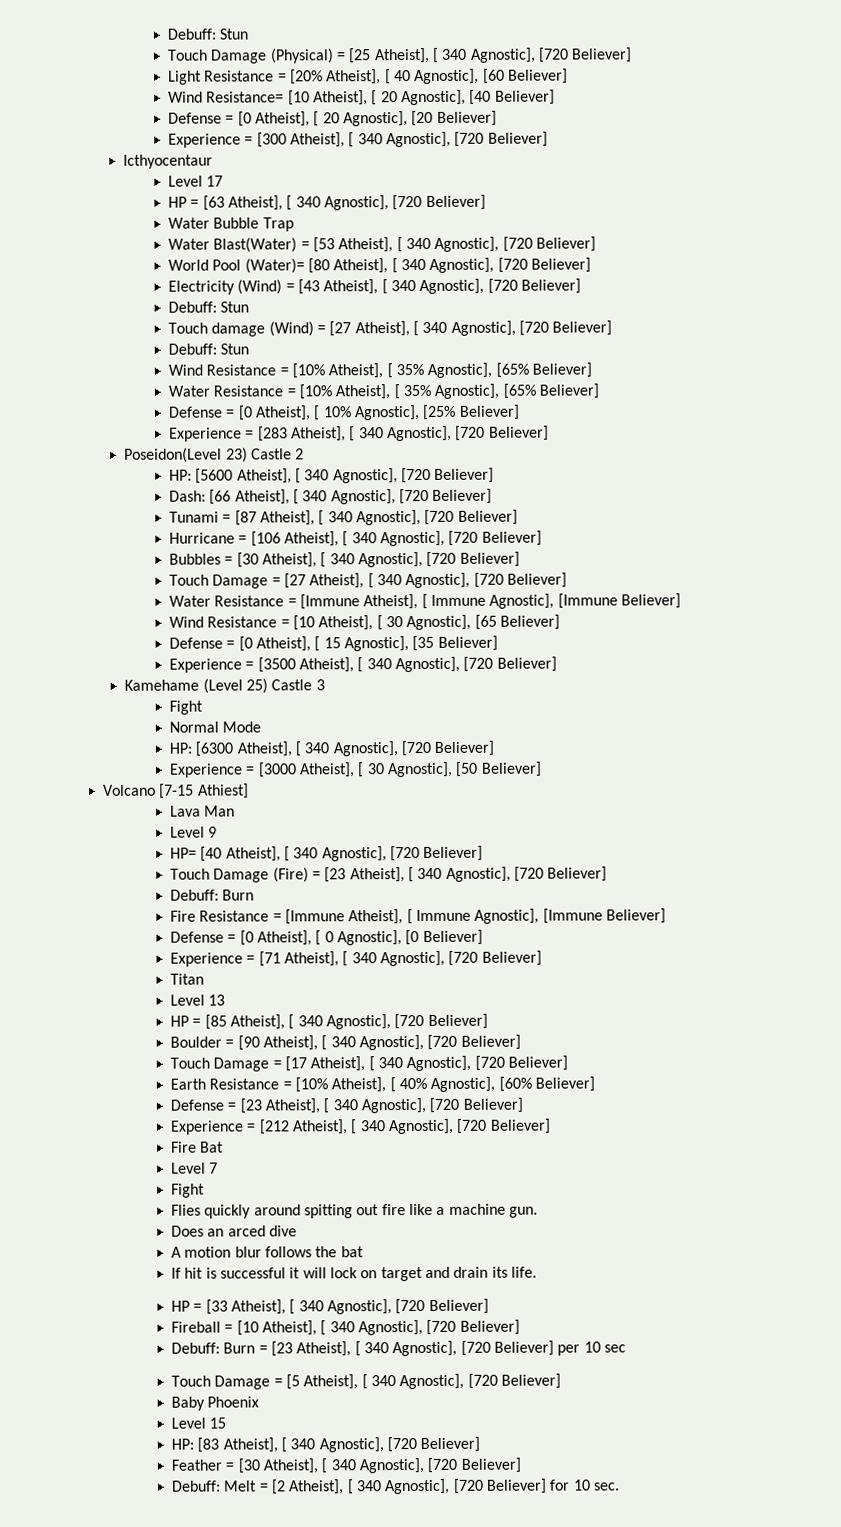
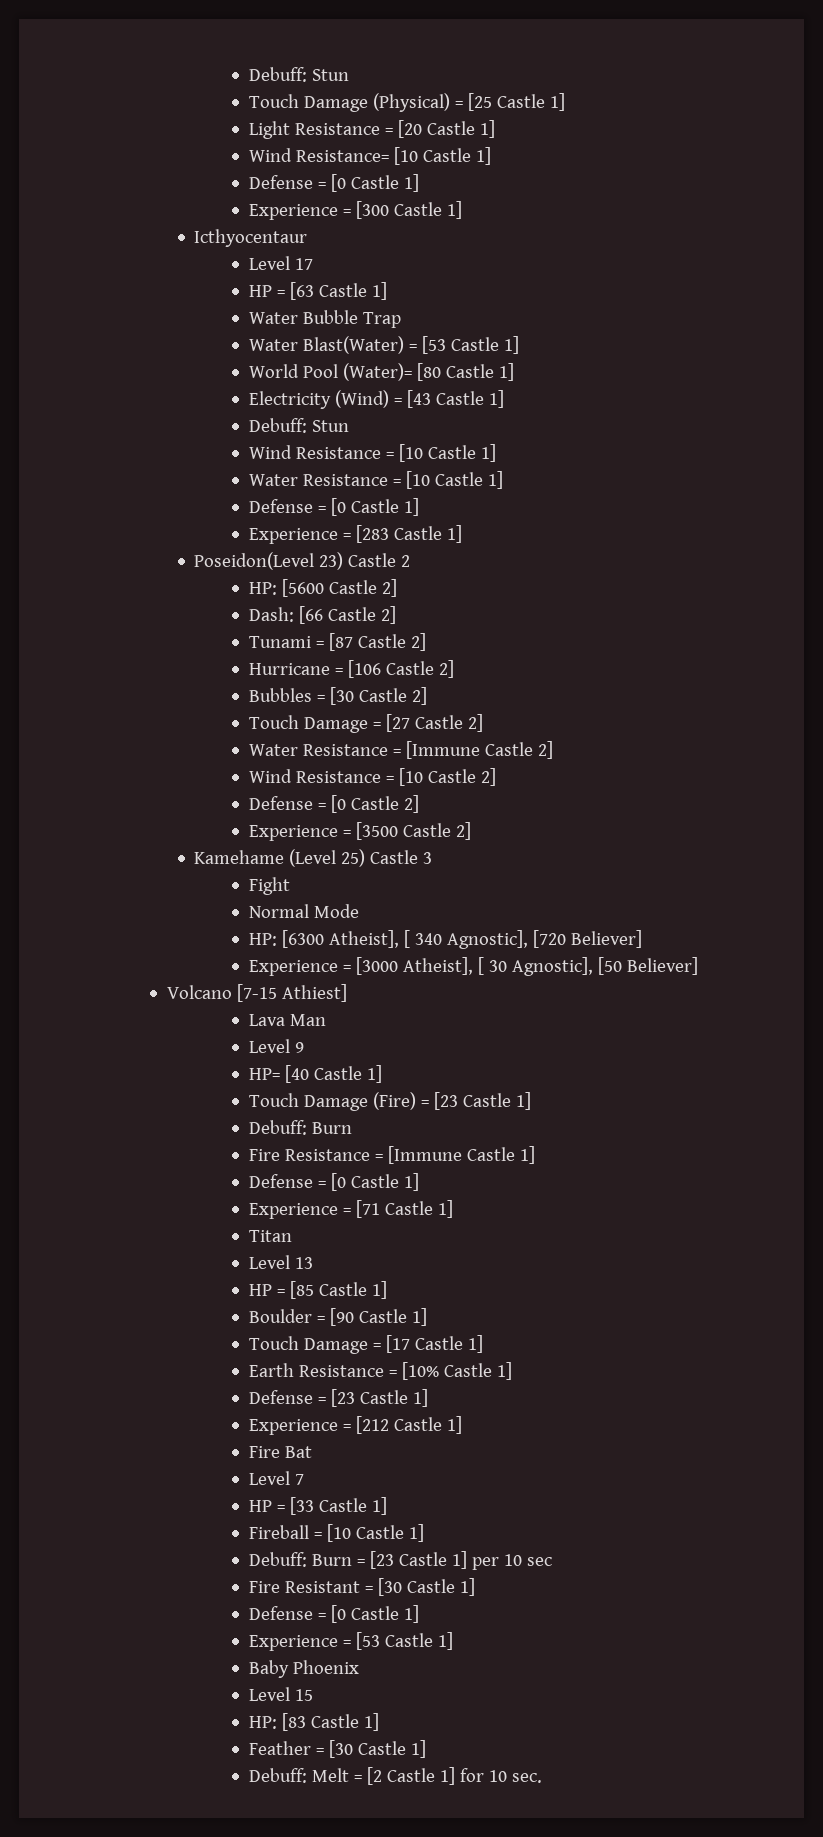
[374,47,633,64] [168,68,568,85] [168,89,555,106] [168,110,497,127] [168,131,548,148] Atheist], [ 340 Agnostic], [720 Believer] // Light Resistance = [20% Atheist], [ 40 Agnostic], [60 Believer] // Wind Resistance= [10 Atheist], [ 20 Agnostic], [40 Believer] // Defense = [0 Atheist], [ 20 Agnostic], [20 Believer] // Experience = [300 Atheist], [ 340 Agnostic], [720 Believer] -> [497,93,566,111] [249,120,496,139] [249,147,492,165] [249,174,420,192] [249,201,463,220] Castle 1] // Light Resistance = [20 Castle 1] // Wind Resistance= [10 Castle 1] // Defense = [0 Castle 1] // Experience = [300 Castle 1]
[228,194,486,211] Atheist], [ 340 Agnostic], [720 Believer] -> [319,282,388,300] Castle 1]
[338,236,596,253] [168,257,591,274] [168,278,581,295] [168,301,250,313] [168,320,613,337] Atheist], [ 340 Agnostic], [720 Believer] // World Pool (Water)= [80 Atheist], [ 340 Agnostic], [720 Believer] // Electricity (Wind) = [43 Atheist], [ 340 Agnostic], [720 Believer] // Debuff: Stun // Touch damage (Wind) = [27 Atheist], [ 340 Agnostic], [720 Believer] -> [451,336,520,354] [249,363,515,381] [249,390,505,409] Castle 1] // World Pool (Water)= [80 Castle 1] // Electricity (Wind) = [43 Castle 1]
[292,362,592,379] [168,383,599,400] [169,404,520,421] [169,425,549,442] [10% Atheist], [ 35% Agnostic], [65% Believer] // Water Resistance = [10% Atheist], [ 35% Agnostic], [65% Believer] // Defense = [0 Atheist], [ 10% Agnostic], [25% Believer] // Experience = [283 Atheist], [ 340 Agnostic], [720 Believer] -> [399,444,497,462] [249,471,504,489] [249,498,420,516] [249,525,463,544] [10 Castle 1] // Water Resistance = [10 Castle 1] // Defense = [0 Castle 1] // Experience = [283 Castle 1]
[236,467,495,484] [169,488,493,505] [169,509,518,526] [169,530,542,547] [169,551,520,568] [169,572,567,589] [169,593,681,610] [169,614,560,631] [169,635,498,652] [169,656,557,673] Atheist], [ 340 Agnostic], [720 Believer] // Dash: [66 Atheist], [ 340 Agnostic], [720 Believer] // Tunami = [87 Atheist], [ 340 Agnostic], [720 Believer] // Hurricane = [106 Atheist], [ 340 Agnostic], [720 Believer] // Bubbles = [30 Atheist], [ 340 Agnostic], [720 Believer] // Touch Damage = [27 Atheist], [ 340 Agnostic], [720 Believer] // Water Resistance = [Immune Atheist], [ Immune Agnostic], [Immune Believer] // Wind Resistance = [10 Atheist], [ 30 Agnostic], [65 Believer] // Defense = [0 Atheist], [ 15 Agnostic], [35 Believer] // Experience = [3500 Atheist], [ 340 Agnostic], [720 Believer] -> [329,579,398,597] [249,606,397,624] [249,633,427,651] [249,660,455,678] [249,687,428,705] [249,714,484,733] [249,741,554,759] [249,768,497,786] [249,795,420,813] [249,822,472,841] Castle 2] // Dash: [66 Castle 2] // Tunami = [87 Castle 2] // Hurricane = [106 Castle 2] // Bubbles = [30 Castle 2] // Touch Damage = [27 Castle 2] // Water Resistance = [Immune Castle 2] // Wind Resistance = [10 Castle 2] // Defense = [0 Castle 2] // Experience = [3500 Castle 2]
[225,845,484,862] Atheist], [ 340 Agnostic], [720 Believer] -> [314,1065,383,1083] Castle 1]
[349,866,608,883] Atheist], [ 340 Agnostic], [720 Believer] -> [463,1092,532,1110] Castle 1]
[348,908,666,925] [170,929,483,946] [170,950,542,967] Atheist], [ Immune Agnostic], [Immune Believer] // Defense = [0 Atheist], [ 0 Agnostic], [0 Believer] // Experience = [71 Atheist], [ 340 Agnostic], [720 Believer] -> [467,1146,536,1164] [249,1173,420,1191] [249,1200,454,1219] Castle 1] // Defense = [0 Castle 1] // Experience = [71 Castle 1]
[230,1013,488,1030] [170,1034,521,1051] [170,1055,568,1072] [170,1076,595,1093] [170,1097,523,1114] [170,1118,551,1135] [171,1141,225,1153] [171,1162,219,1174] [171,1183,206,1198] [171,1203,538,1219] [171,1225,298,1237] [171,1246,364,1258] [171,1266,537,1282] [171,1298,489,1315] [171,1319,520,1336] [171,1340,626,1357] [171,1373,561,1390] Atheist], [ 340 Agnostic], [720 Believer] // Boulder = [90 Atheist], [ 340 Agnostic], [720 Believer] // Touch Damage = [17 Atheist], [ 340 Agnostic], [720 Believer] // Earth Resistance = [10% Atheist], [ 40% Agnostic], [60% Believer] // Defense = [23 Atheist], [ 340 Agnostic], [720 Believer] // Experience = [212 Atheist], [ 340 Agnostic], [720 Believer] // Fire Bat // Level 7 // Fight // Flies quickly around spitting out fire like a machine gun. // Does an arced dive // A motion blur follows the bat // If hit is successful it will lock on target and drain its life. // HP = [33 Atheist], [ 340 Agnostic], [720 Believer] // Fireball = [10 Atheist], [ 340 Agnostic], [720 Believer] // Debuff: Burn = [23 Atheist], [ 340 Agnostic], [720 Believer] per 10 sec // Touch Damage = [5 Atheist], [ 340 Agnostic], [720 Believer] -> [319,1281,388,1299] [249,1308,428,1326] [249,1335,484,1354] [249,1362,513,1380] [249,1389,429,1407] [249,1416,463,1435] [249,1446,313,1458] [249,1471,305,1485] [249,1497,388,1515] [249,1524,425,1542] [249,1551,553,1570] [249,1578,476,1596] [249,1605,420,1623] [249,1632,454,1651] Castle 1] // Boulder = [90 Castle 1] // Touch Damage = [17 Castle 1] // Earth Resistance = [10% Castle 1] // Defense = [23 Castle 1] // Experience = [212 Castle 1] // Fire Bat // Level 7 // HP = [33 Castle 1] // Fireball = [10 Castle 1] // Debuff: Burn = [23 Castle 1] per 10 sec // Fire Resistant = [30 Castle 1] // Defense = [0 Castle 1] // Experience = [53 Castle 1]
[222,1436,481,1453] [171,1457,521,1474] [172,1478,547,1495] Atheist], [ 340 Agnostic], [720 Believer] // Feather = [30 Atheist], [ 340 Agnostic], [720 Believer] // Debuff: Melt = [2 Atheist], [ 340 Agnostic], [720 Believer] -> [311,1713,380,1731] [249,1740,427,1758] [249,1767,456,1785] Castle 1] // Feather = [30 Castle 1] // Debuff: Melt = [2 Castle 1]

